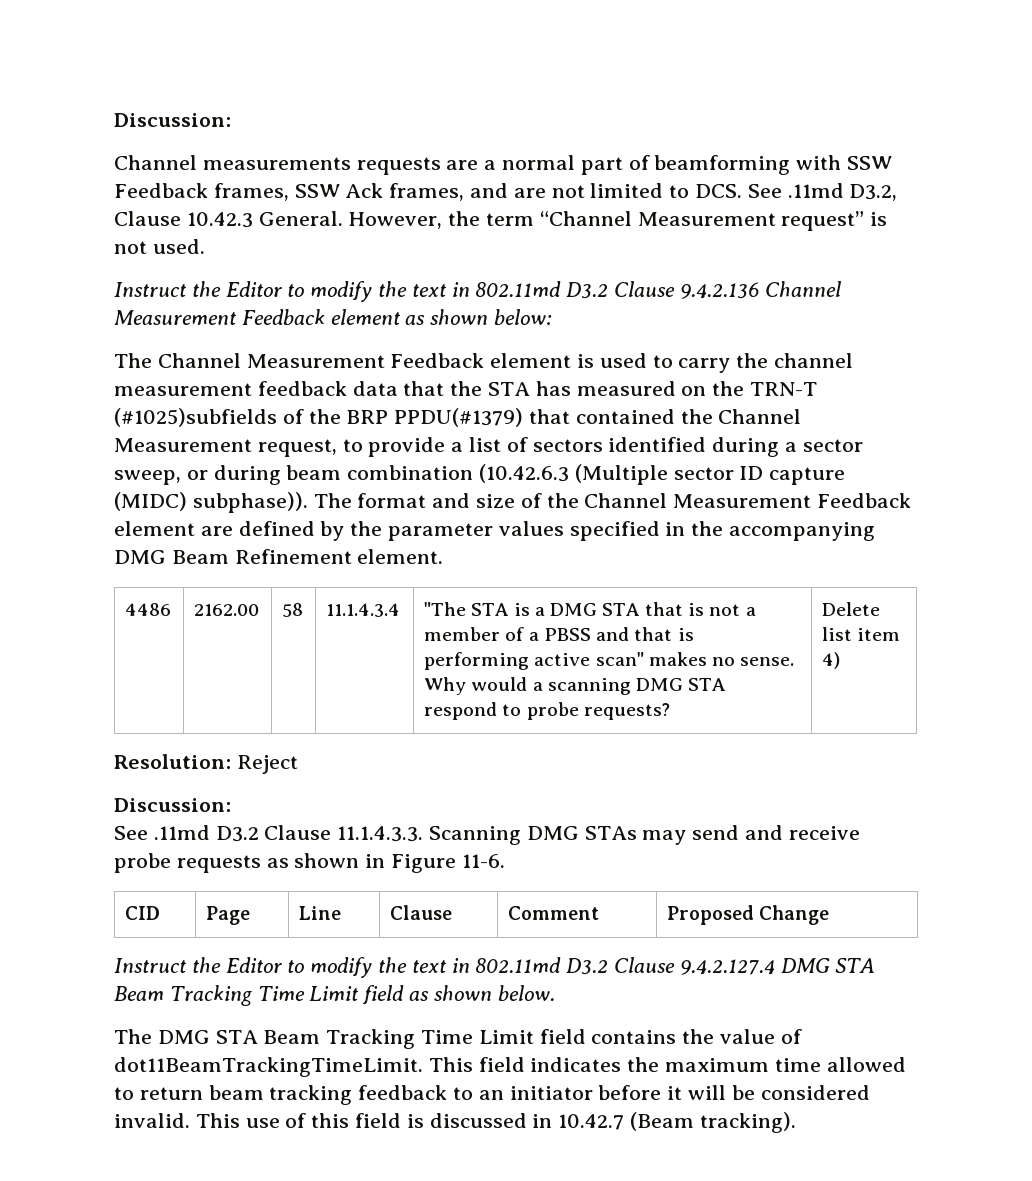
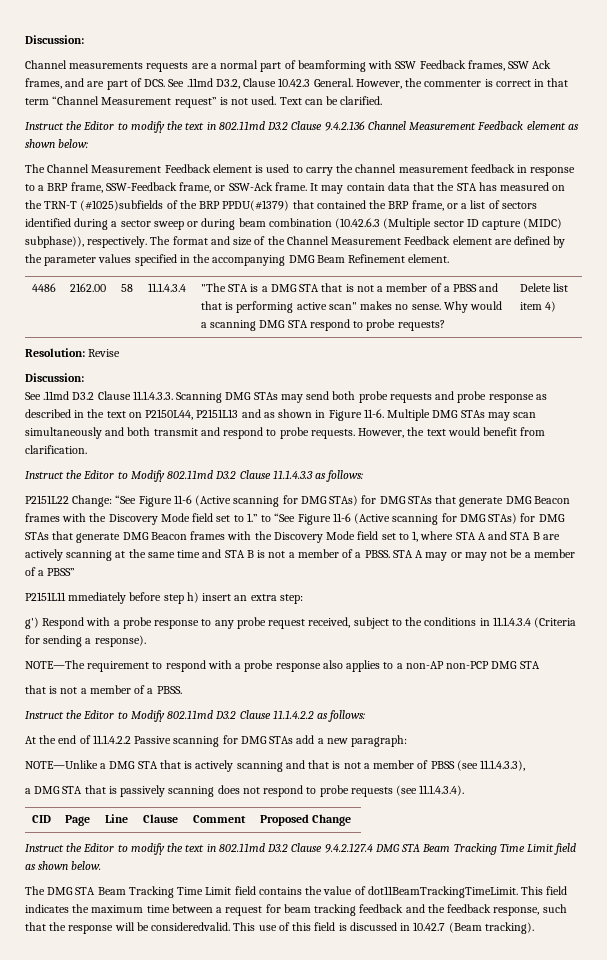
[551,183,690,198] not limited to -> [106,78,142,90] part of
(481, 218) none -> [424,78,569,87] commenter is correct in that
(205, 246) none -> [279,96,383,105] Text can be clarified.
(347, 388) none -> [517,165,576,176] [25,182,385,194] in response to a BRP frame, SSW-Feedback frame, or SSW-Ack frame. It may contain
[718,409,802,424] [114,437,446,457] Channel Measurement request, to provide -> [388,200,458,211] BRP frame, or
[114,470,181,485] sweep, -> [153,221,184,230] sweep
[192,492,308,513] subphase)). -> [25,236,148,248] subphase)), respectively.
[236,755,298,774] Reject -> [88,349,121,357] Revise
[745,825,860,840] [114,853,261,873] and receive probe requests -> [332,391,547,403] [25,409,261,420] both probe requests and probe response as described in the text on P2150L44, P2151L13 and
(505, 861) none -> [387,409,537,421] [25,427,546,439] [25,445,87,454] [25,470,364,482] [25,495,570,507] [25,513,565,525] [25,531,560,543] [25,549,575,561] [25,567,76,576] [25,592,303,604] [25,617,577,629] [25,635,146,647] [25,660,540,672] [25,685,182,694] [25,710,366,722] [25,735,408,747] [25,760,526,772] [25,785,465,797] Multiple DMG STAs may scan simultaneously and both transmit and respond to probe requests. However, the text would benefit from clarification. // Instruct the Editor to Modify 802.11md D3.2 Clause 11.1.4.3.3 as follows: // P2151L22 Change: “See Figure 11-6 (Active scanning for DMG STAs) for DMG STAs that generate DMG Beacon frames with the Discovery Mode field set to 1.” to “See Figure 11-6 (Active scanning for DMG STAs) for DMG STAs that generate DMG Beacon frames with the Discovery Mode field set to 1, where STA A and STA B are actively scanning at the same time and STA B is not a member of a PBSS. STA A may or may not be a member of a PBSS” // P2151L11 mmediately before step h) insert an extra step: // g') Respond with a probe response to any probe request received, subject to the conditions in 11.1.4.3.4 (Criteria for sending a response). // NOTE—The requirement to respond with a probe response also applies to a non-AP non-PCP DMG STA // that is not a member of a PBSS. // Instruct the Editor to Modify 802.11md D3.2 Clause 11.1.4.2.2 as follows: // At the end of 11.1.4.2.2 Passive scanning for DMG STAs add a new paragraph: // NOTE—Unlike a DMG STA that is actively scanning and that is not a member of PBSS (see 11.1.4.3.3), // a DMG STA that is passively scanning does not respond to probe requests (see 11.1.4.3.4).
[826,1057,906,1072] [114,1085,870,1105] [114,1113,190,1128] allowed to return beam tracking feedback to an initiator before it will be considered invalid. -> [171,904,567,916] [25,922,231,934] between a request for beam tracking feedback and the feedback response, such that the response will be consideredvalid.

